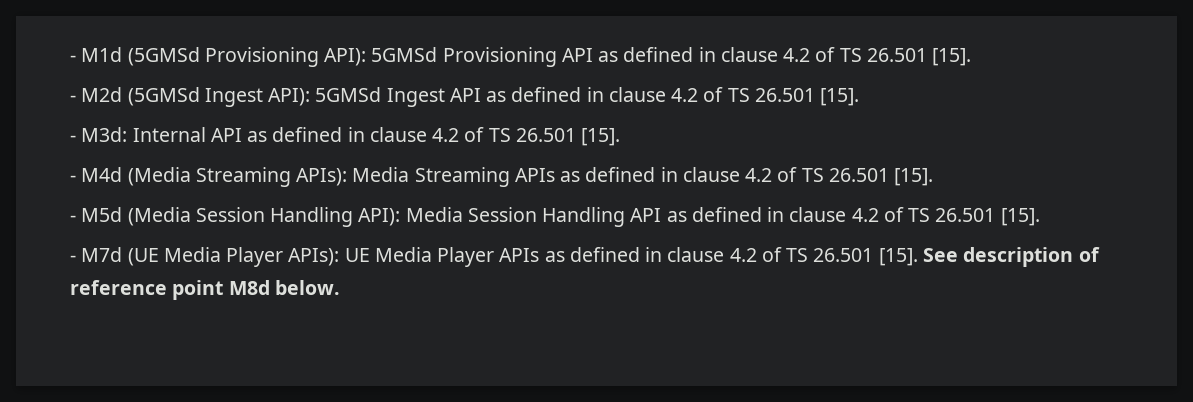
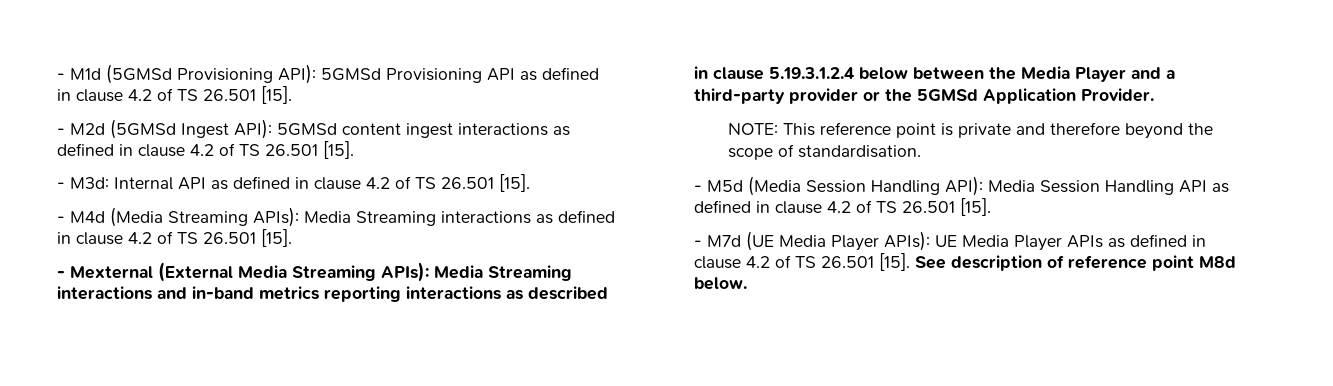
[386,88,481,107] Ingest API -> [341,123,548,138] content ingest interactions
[514,167,934,186] APIs as defined in clause 4.2 of TS 26.501 [15]. -> [440,210,615,224] [56,229,292,247] [56,262,572,282] [56,286,608,302] [693,66,1175,82] [693,88,1154,104] [728,122,1214,139] [728,144,922,160] interactions as defined in clause 4.2 of TS 26.501 [15]. // - Mexternal (External Media Streaming APIs): Media Streaming interactions and in-band metrics reporting interactions as described in clause 5.19.3.1.2.4 below between the Media Player and a third-party provider or the 5GMSd Application Provider. // NOTE: This reference point is private and therefore beyond the scope of standardisation.

